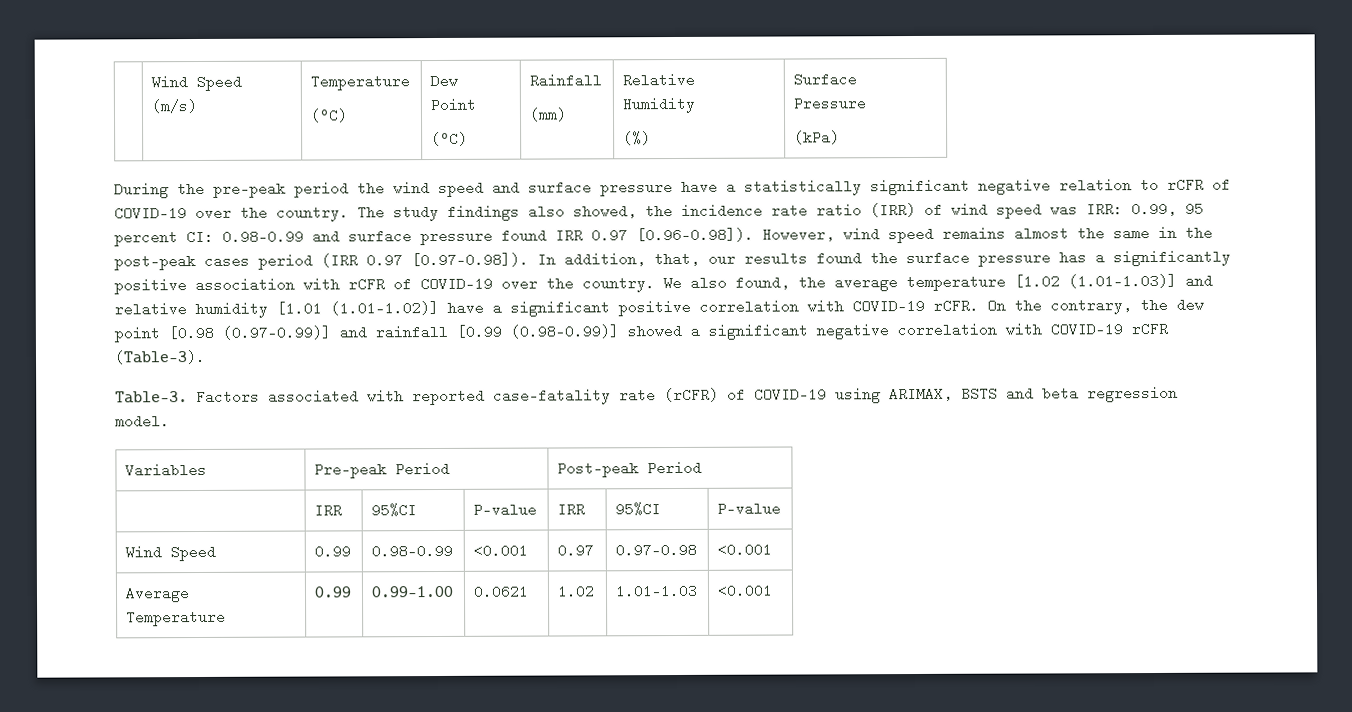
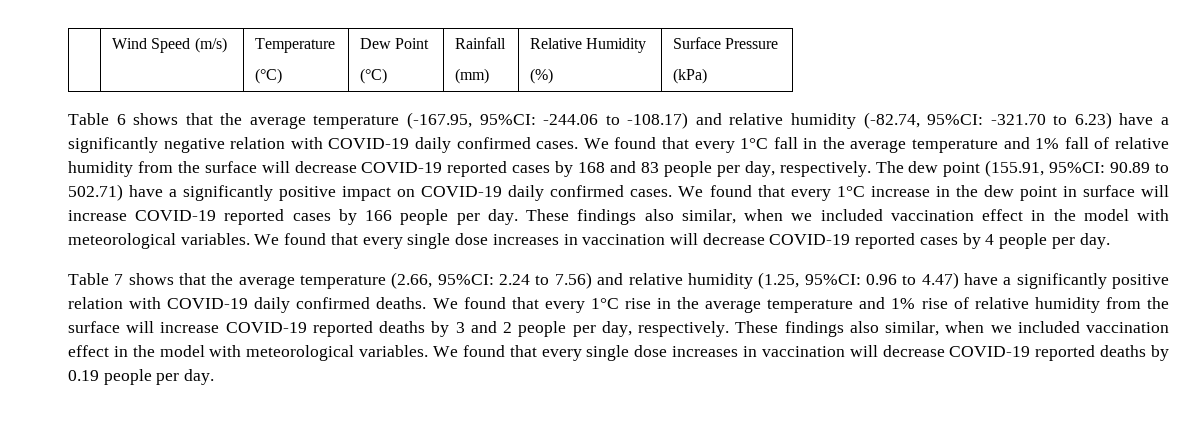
[114,177,1231,199] [114,201,1204,222] [114,225,1213,247] [114,249,1231,271] [114,273,1213,295] [114,297,1204,319] [114,321,1168,343] [114,349,206,365] [115,385,1178,406] [115,414,170,429] [125,462,208,478] [314,461,451,479] [557,460,703,478] [314,503,343,518] [371,503,418,518] [473,502,538,517] [557,502,586,517] [615,502,662,517] [717,501,782,516] [125,544,217,562] [314,544,352,559] [371,543,454,559] [473,543,529,558] [557,543,595,558] [615,542,698,558] [717,542,773,557] [125,586,191,603] [126,609,227,627] [314,586,353,598] [371,585,455,598] [473,584,530,599] [557,584,596,599] [615,583,699,599] [717,583,774,598] During the pre-peak period the wind speed and surface pressure have a statistically significant negative relation to rCFR of COVID-19 over the country. The study findings also showed, the incidence rate ratio (IRR) of wind speed was IRR: 0.99, 95 percent CI: 0.98-0.99 and surface pressure found IRR 0.97 [0.96-0.98]). However, wind speed remains almost the same in the post-peak cases period (IRR 0.97 [0.97-0.98]). In addition, that, our results found the surface pressure has a significantly positive association with rCFR of COVID-19 over the country. We also found, the average temperature [1.02 (1.01-1.03)] and relative humidity [1.01 (1.01-1.02)] have a significant positive correlation with COVID-19 rCFR. On the contrary, the dew point [0.98 (0.97-0.99)] and rainfall [0.99 (0.98-0.99)] showed a significant negative correlation with COVID-19 rCFR (Table-3). // Table-3. Factors associated with reported case-fatality rate (rCFR) of COVID-19 using ARIMAX, BSTS and beta regression model. // Variables | Pre-peak Period | Post-peak Period // | IRR | 95%CI | P-value | IRR | 95%CI | P-value // Wind Speed | 0.99 | 0.98-0.99 | <0.001 | 0.97 | 0.97-0.98 | <0.001 // Average Temperature | 0.99 | 0.99-1.00 | 0.0621 | 1.02 | 1.01-1.03 | <0.001 -> [68,112,1169,129] [68,137,1170,153] [68,160,1169,177] [68,184,1170,201] [68,209,1170,225] [68,233,1110,249] [68,272,1169,289] [68,297,1169,313] [68,321,1170,337] [68,345,1170,361] [68,369,215,385] Table 6 shows that the average temperature (-167.95, 95%CI: -244.06 to -108.17) and relative humidity (-82.74, 95%CI: -321.70 to 6.23) have a significantly negative relation with COVID-19 daily confirmed cases. We found that every 1°C fall in the average temperature and 1% fall of relative humidity from the surface will decrease COVID-19 reported cases by 168 and 83 people per day, respectively. The dew point (155.91, 95%CI: 90.89 to 502.71) have a significantly positive impact on COVID-19 daily confirmed cases. We found that every 1°C increase in the dew point in surface will increase COVID-19 reported cases by 166 people per day. These findings also similar, when we included vaccination effect in the model with meteorological variables. We found that every single dose increases in vaccination will decrease COVID-19 reported cases by 4 people per day. // Table 7 shows that the average temperature (2.66, 95%CI: 2.24 to 7.56) and relative humidity (1.25, 95%CI: 0.96 to 4.47) have a significantly positive relation with COVID-19 daily confirmed deaths. We found that every 1°C rise in the average temperature and 1% rise of relative humidity from the surface will increase COVID-19 reported deaths by 3 and 2 people per day, respectively. These findings also similar, when we included vaccination effect in the model with meteorological variables. We found that every single dose increases in vaccination will decrease COVID-19 reported deaths by 0.19 people per day.

